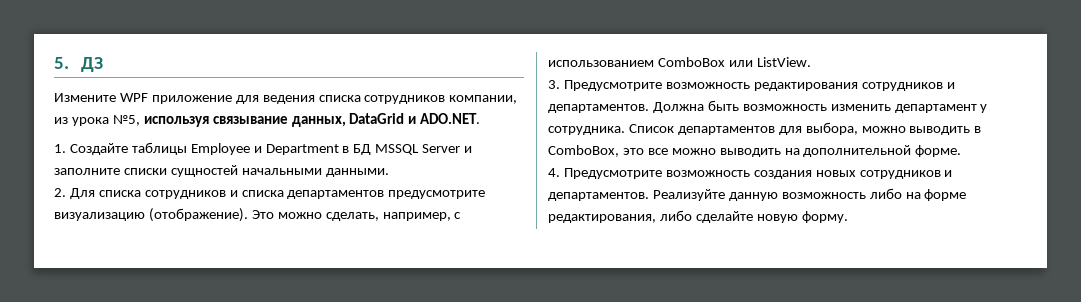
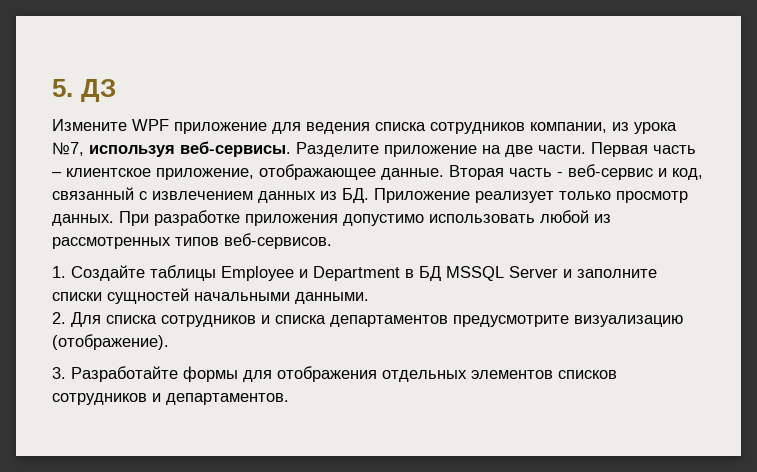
[112,113,481,127] №5, используя связывание данных, DataGrid и ADO.NET. -> [52,141,696,157] [52,164,703,180] [52,187,688,203] [52,210,611,226] [52,233,332,249] №7, используя веб-сервисы. Разделите приложение на две части. Первая часть – клиентское приложение, отображающее данные. Вторая часть - веб-сервис и код, связанный с извлечением данных из БД. Приложение реализует только просмотр данных. При разработке приложения допустимо использовать любой из рассмотренных типов веб-сервисов.
[251,210,462,221] [548,57,811,67] [548,80,955,91] [548,100,988,113] [548,122,982,135] [548,145,962,157] [548,168,953,179] [548,188,967,201] [548,210,848,223] Это можно сделать, например, с использованием ComboBox или ListView. // 3. Предусмотрите возможность редактирования сотрудников и департаментов. Должна быть возможность изменить департамент у сотрудника. Список департаментов для выбора, можно выводить в ComboBox, это все можно выводить на дополнительной форме. // 4. Предусмотрите возможность создания новых сотрудников и департаментов. Реализуйте данную возможность либо на форме редактирования, либо сделайте новую форму. -> [52,366,617,382] [52,393,289,405] // 3. Разработайте формы для отображения отдельных элементов списков сотрудников и департаментов.

